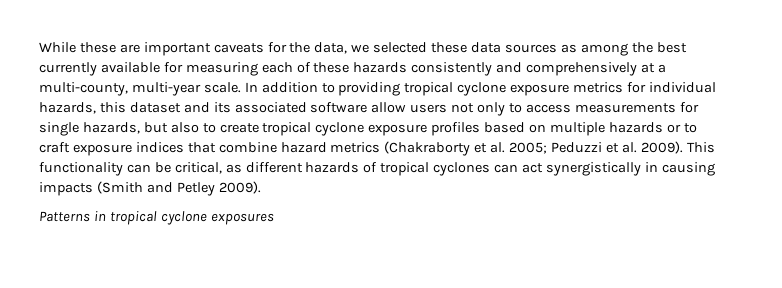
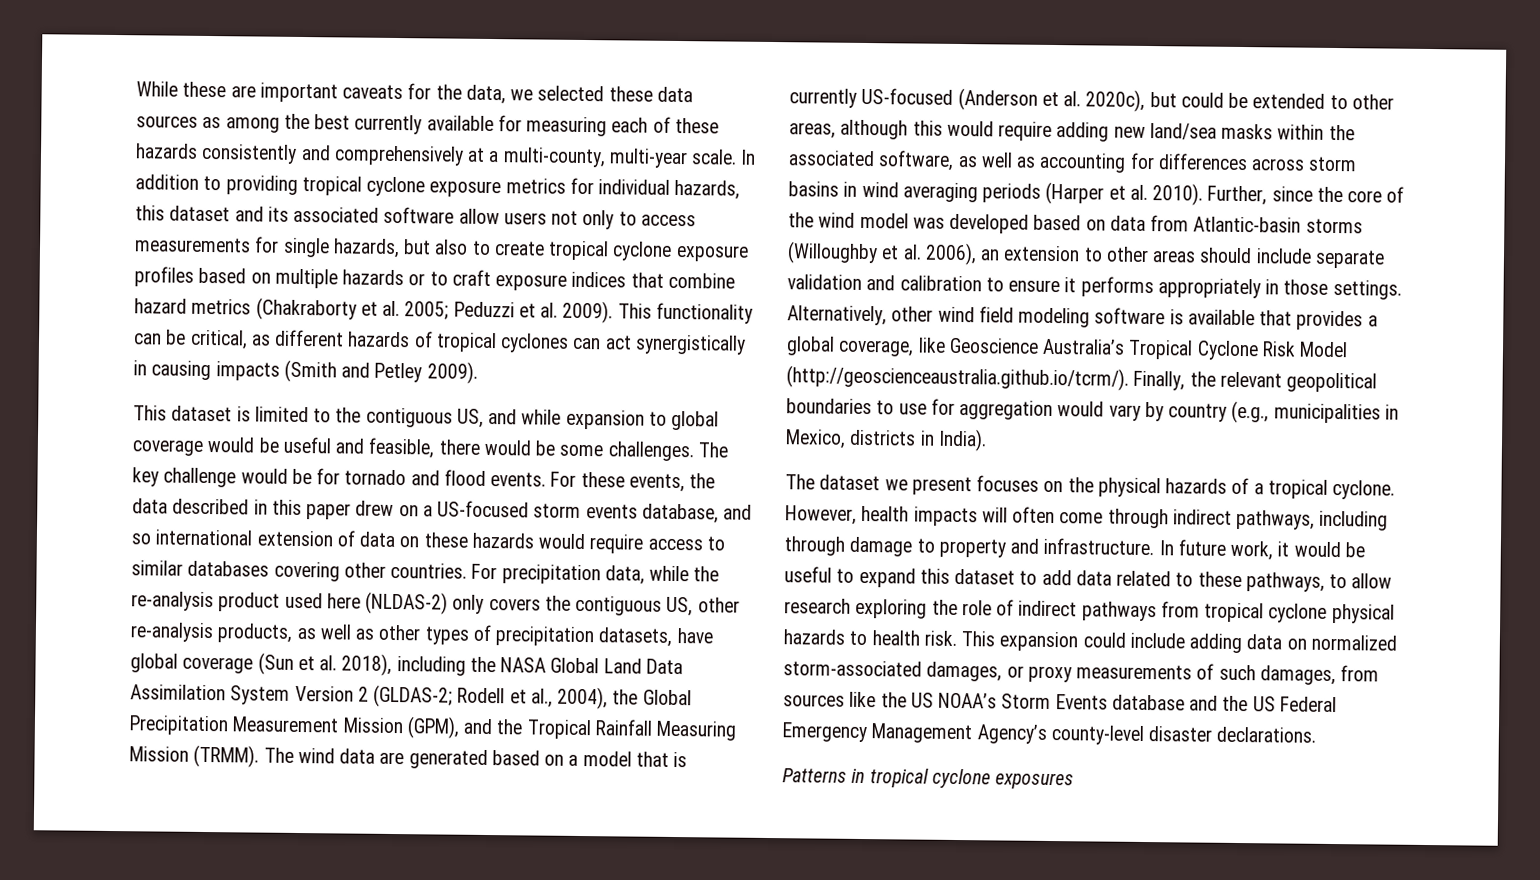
(261, 187) none -> [133,405,720,431] [132,436,728,462] [132,467,716,493] [132,498,753,524] [131,529,725,554] [131,560,720,585] [131,591,740,617] [130,622,713,647] [130,652,683,676] [130,684,692,710] [129,715,737,741] [129,744,688,770] [789,87,1394,112] [789,119,1355,142] [788,150,1358,173] [788,181,1405,206] [788,212,1363,234] [787,241,1385,269] [787,274,1402,300] [787,305,1378,331] [786,336,1349,361] [786,365,1378,393] [786,398,1399,424] [785,428,987,452] [785,474,1396,500] [785,505,1389,531] [784,536,1365,561] [784,566,1393,592] [784,598,1395,624] [783,629,1397,654] [783,660,1380,686] [783,691,1337,713] [782,722,1317,745] // This dataset is limited to the contiguous US, and while expansion to global coverage would be useful and feasible, there would be some challenges. The key challenge would be for tornado and flood events. For these events, the data described in this paper drew on a US-focused storm events database, and so international extension of data on these hazards would require access to similar databases covering other countries. For precipitation data, while the re-analysis product used here (NLDAS-2) only covers the contiguous US, other re-analysis products, as well as other types of precipitation datasets, have global coverage (Sun et al. 2018), including the NASA Global Land Data Assimilation System Version 2 (GLDAS-2; Rodell et al., 2004), the Global Precipitation Measurement Mission (GPM), and the Tropical Rainfall Measuring Mission (TRMM). The wind data are generated based on a model that is currently US-focused (Anderson et al. 2020c), but could be extended to other areas, although this would require adding new land/sea masks within the associated software, as well as accounting for differences across storm basins in wind averaging periods (Harper et al. 2010). Further, since the core of the wind model was developed based on data from Atlantic-basin storms (Willoughby et al. 2006), an extension to other areas should include separate validation and calibration to ensure it performs appropriately in those settings. Alternatively, other wind field modeling software is available that provides a global coverage, like Geoscience Australia’s Tropical Cyclone Risk Model (http://geoscienceaustralia.github.io/tcrm/). Finally, the relevant geopolitical boundaries to use for aggregation would vary by country (e.g., municipalities in Mexico, districts in India). // The dataset we present focuses on the physical hazards of a tropical cyclone. However, health impacts will often come through indirect pathways, including through damage to property and infrastructure. In future work, it would be useful to expand this dataset to add data related to these pathways, to allow research exploring the role of indirect pathways from tropical cyclone physical hazards to health risk. This expansion could include adding data on normalized storm-associated damages, or proxy measurements of such damages, from sources like the US NOAA’s Storm Events database and the US Federal Emergency Management Agency’s county-level disaster declarations.

